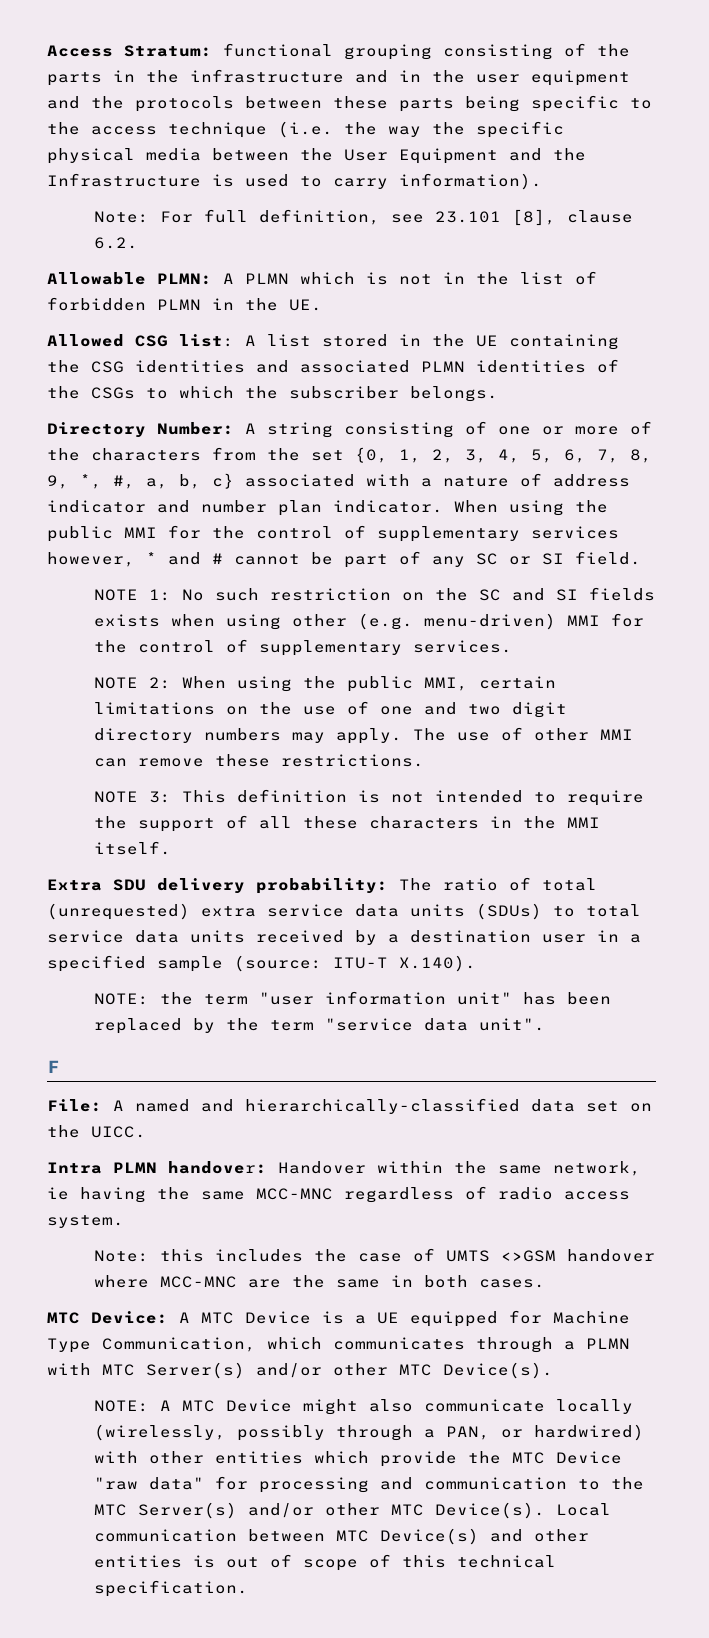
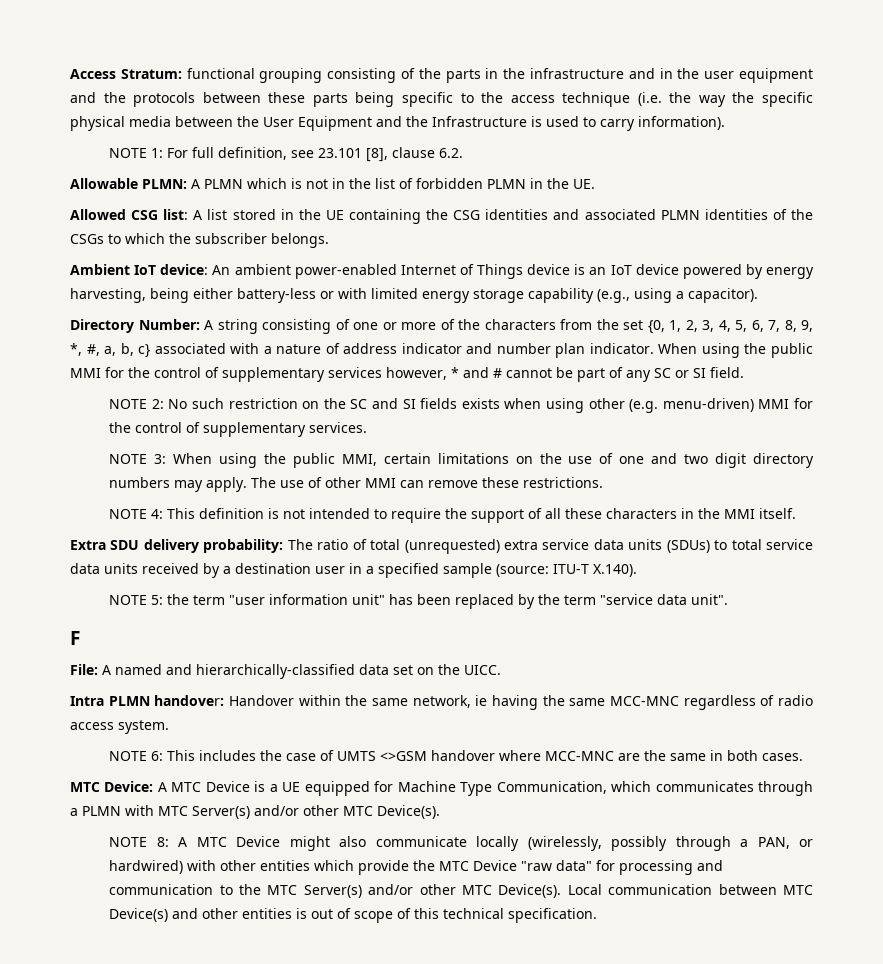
[94,211,150,223] Note: -> [109,148,164,158] NOTE 1:
(498, 394) none -> [70,264,814,279] [70,288,758,303] // Ambient IoT device: An ambient power-enabled Internet of Things device is an IoT device powered by energy harvesting, being either battery-less or with limited energy storage capability (e.g., using a capacitor).
[149,589,172,601] 1: -> [151,399,164,409] 2:
[149,677,172,689] 2: -> [154,454,167,464] 3:
[149,791,172,803] 3: -> [151,509,164,519] 4:
[94,993,150,1005] NOTE: -> [109,595,164,605] NOTE 5:
[94,1249,205,1262] Note: this -> [109,750,196,761] NOTE 6: This
[94,1400,150,1412] NOTE: -> [109,837,169,847] NOTE 8:

